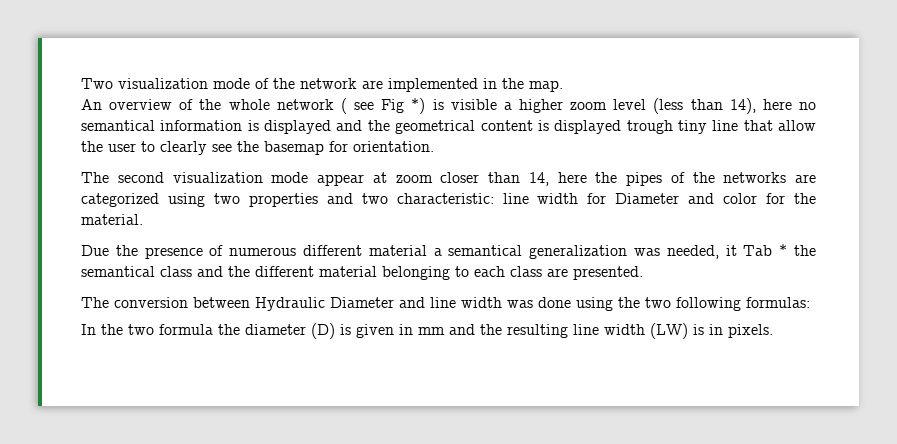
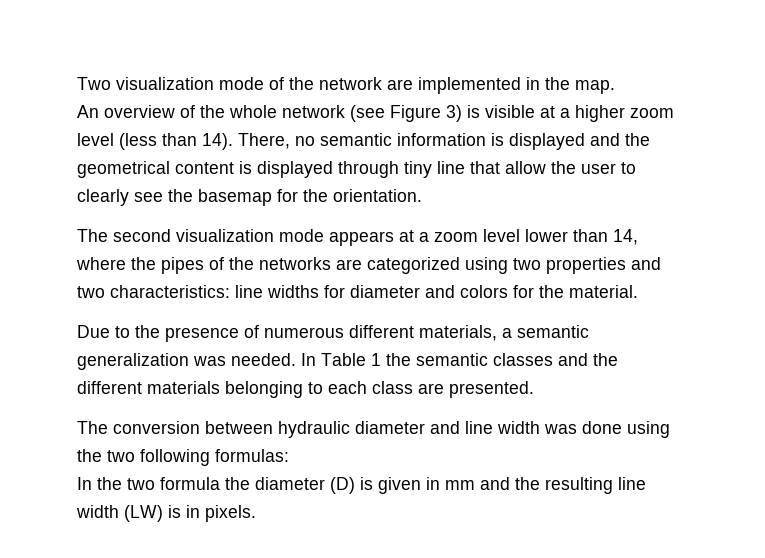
[340,98,426,114] ( see Fig *) -> [350,105,462,122] (see Figure 3)
(497, 104) none -> [540,106,555,118] at
[729,98,816,114] [81,120,155,131] 14), here no semantical -> [202,133,392,150] 14). There, no semantic
[626,120,673,134] trough -> [338,161,399,178] through
(348, 146) none -> [303,189,328,202] the
[317,172,480,186] appear at zoom closer -> [329,229,568,246] appears at a zoom level lower
[557,172,587,183] here -> [76,257,126,270] where
[396,193,758,204] characteristic: line width for Diameter and color -> [110,285,508,298] characteristics: line widths for diameter and colors
(109, 250) none -> [115,326,130,338] to
[368,244,816,259] [81,266,192,277] material a semantical generalization was needed, it Tab * the semantical class -> [419,325,589,341] [77,353,553,370] materials, a semantic generalization was needed. In Table 1 the semantic classes
[319,266,377,277] material -> [147,381,220,394] materials
[255,297,394,311] Hydraulic Diameter -> [278,421,425,438] hydraulic diameter

